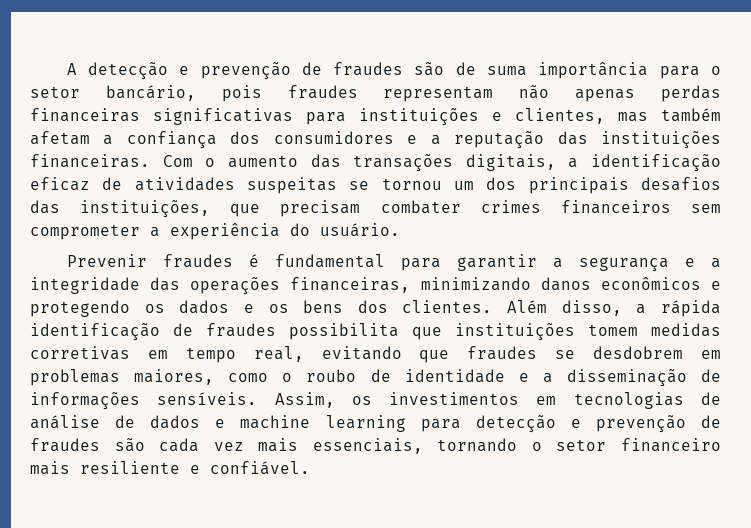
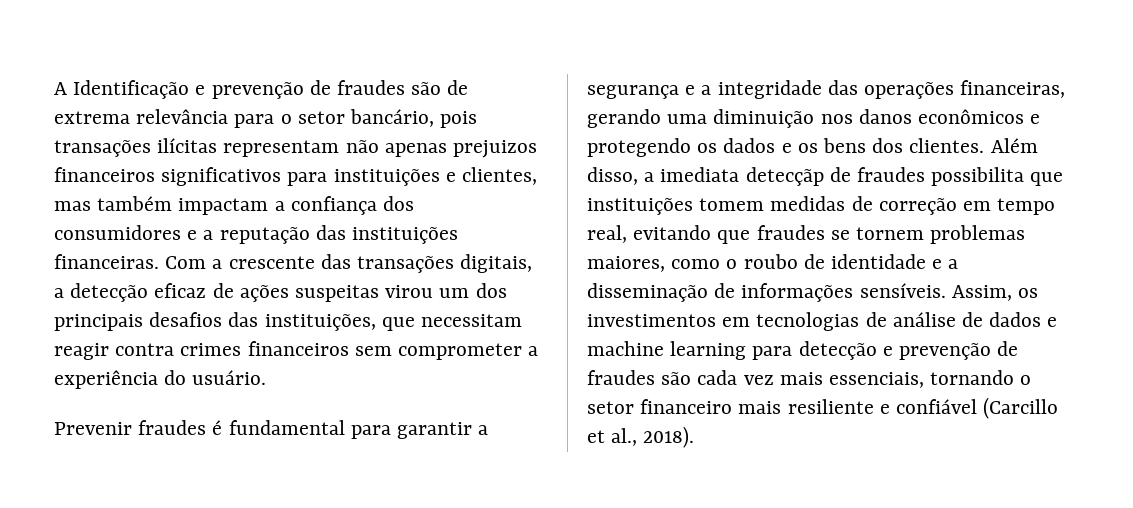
[87,62,168,80] detecção -> [73,80,190,99] Identificação
[487,62,649,79] suma importância -> [54,109,229,124] extrema relevância
[287,85,358,99] fraudes -> [54,138,218,157] transações ilícitas
[661,85,721,102] [30,108,293,125] perdas financeiras significativas -> [453,140,538,158] [54,167,282,186] prejuizos financeiros significativos
[30,131,90,145] afetam -> [178,198,269,215] impactam
[205,155,298,168] o aumento -> [212,256,315,269] a crescente
[591,154,721,172] identificação -> [70,283,149,302] detecção
[134,177,442,194] atividades suspeitas se tornou -> [239,285,434,302] ações suspeitas virou
[280,200,461,217] precisam combater -> [421,314,523,327] [54,343,175,360] necessitam reagir contra
[420,277,531,291] minimizando -> [587,109,853,128] gerando uma diminuição nos
[660,300,721,317] [30,323,160,341] rápida identificação -> [660,167,824,186] imediata detecçãp
[30,346,130,360] corretivas -> [851,196,957,215] de correção
[593,346,722,359] desdobrem em -> [856,227,925,240] tornem
[210,461,310,475] confiável. -> [896,397,1059,419] [587,426,695,448] confiável (Carcillo et al., 2018).

